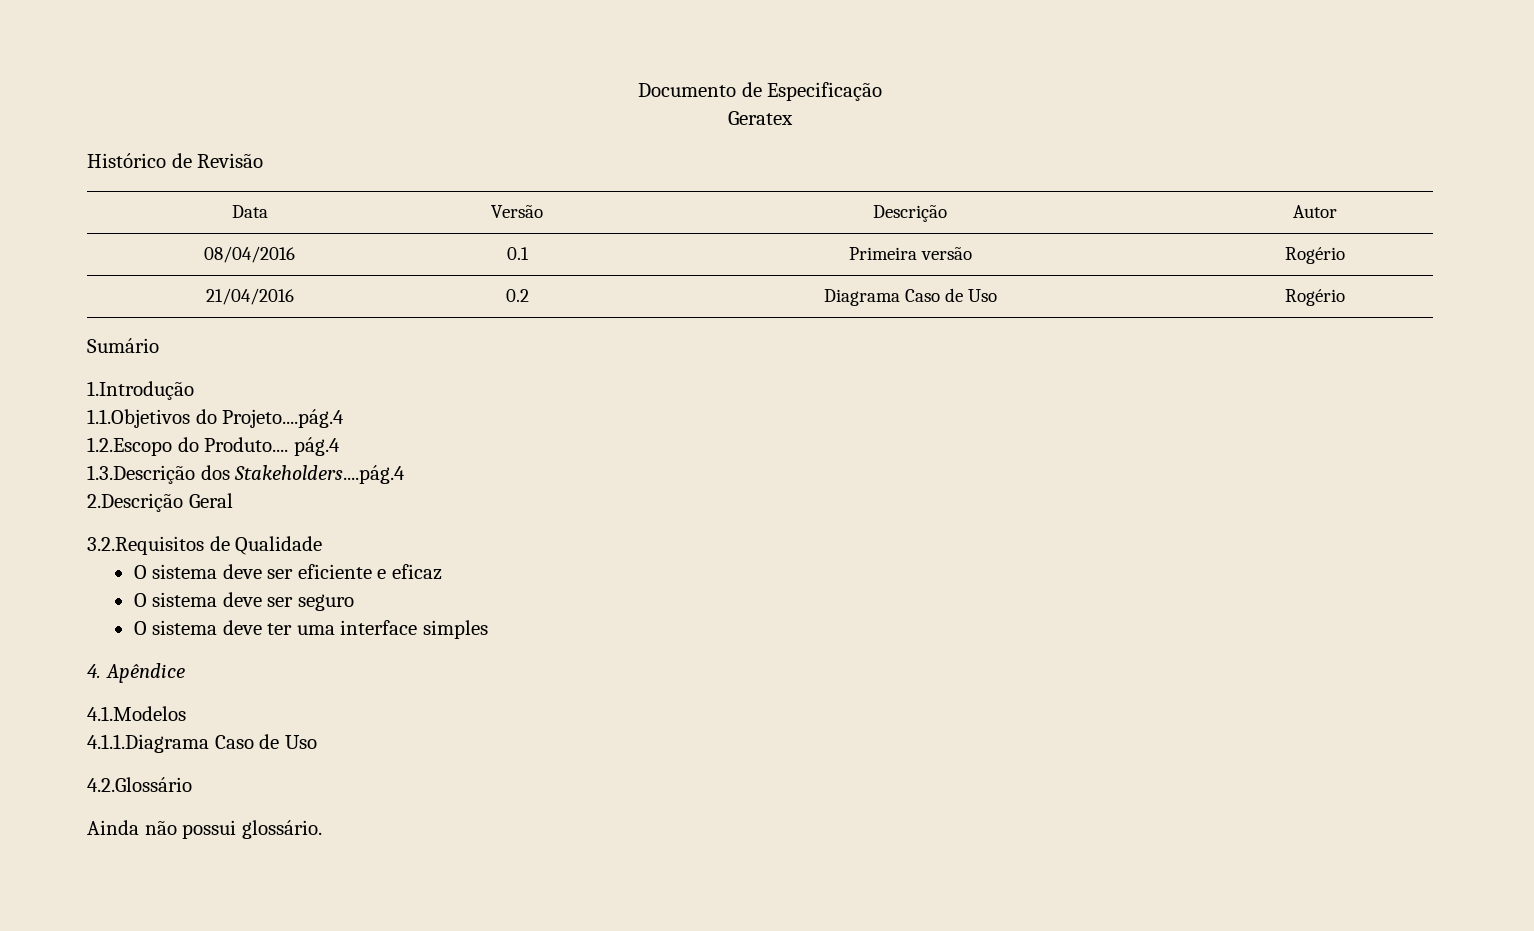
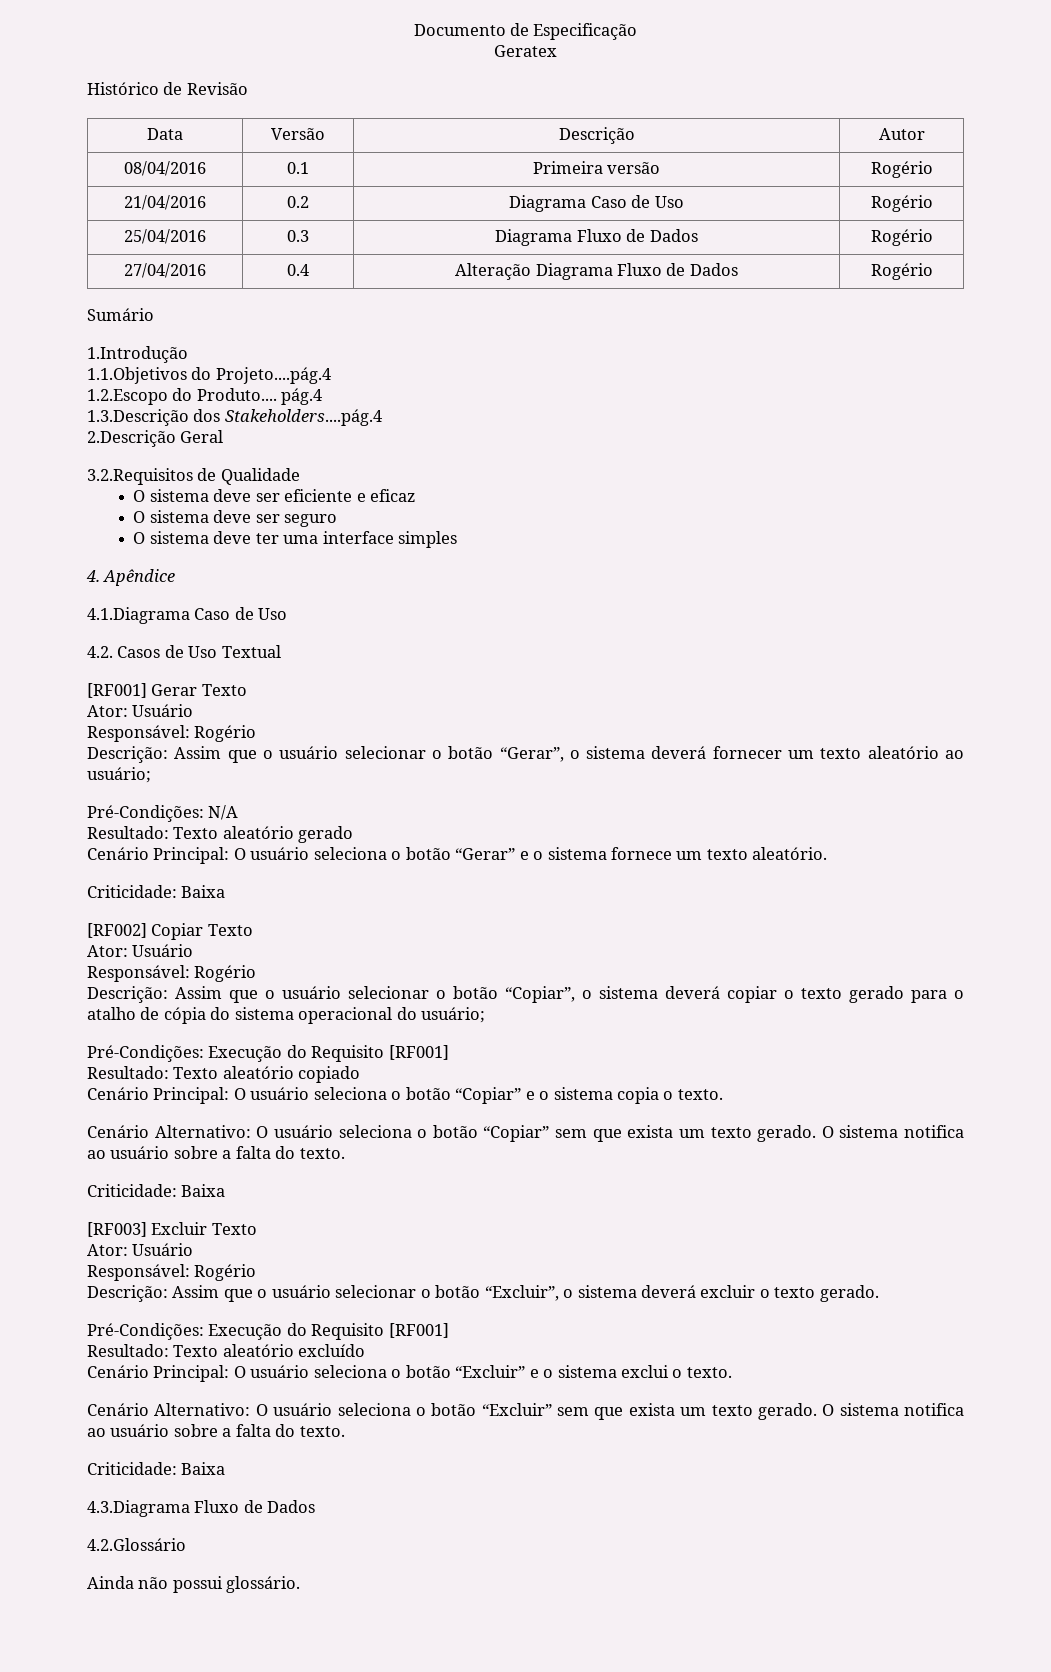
(1345, 297) none -> [124,229,206,244] [287,230,309,242] [495,229,698,246] [870,229,933,246] [124,263,206,278] [287,264,309,276] [455,263,738,280] [870,263,933,280] // 25/04/2016 | 0.3 | Diagrama Fluxo de Dados | Rogério // 27/04/2016 | 0.4 | Alteração Diagrama Fluxo de Dados | Rogério
[87,706,186,721] [87,734,317,753] 4.1.Modelos // 4.1.1.Diagrama Caso de Uso -> [87,607,288,624] [87,645,281,658] [87,683,247,698] [87,704,194,717] [87,725,257,742] [87,746,964,763] [87,767,151,783] [87,805,239,822] [87,826,354,843] [87,847,828,864] [87,885,226,898] [87,923,253,940] [87,944,194,957] [87,965,257,982] [87,986,964,1003] [87,1007,486,1024] [87,1045,449,1062] [87,1066,361,1083] [87,1087,723,1104] [87,1125,964,1142] [87,1146,345,1159] [87,1184,226,1197] [87,1222,257,1237] [87,1243,194,1256] [87,1264,257,1281] [87,1285,879,1302] [87,1323,449,1340] [87,1344,366,1357] [87,1365,732,1382] [87,1403,964,1420] [87,1424,345,1437] [87,1462,226,1475] [87,1500,316,1517] 4.1.Diagrama Caso de Uso // 4.2. Casos de Uso Textual // [RF001] Gerar Texto // Ator: Usuário // Responsável: Rogério // Descrição: Assim que o usuário selecionar o botão “Gerar”, o sistema deverá fornecer um texto aleatório ao usuário; // Pré-Condições: N/A // Resultado: Texto aleatório gerado // Cenário Principal: O usuário seleciona o botão “Gerar” e o sistema fornece um texto aleatório. // Criticidade: Baixa // [RF002] Copiar Texto // Ator: Usuário // Responsável: Rogério // Descrição: Assim que o usuário selecionar o botão “Copiar”, o sistema deverá copiar o texto gerado para o atalho de cópia do sistema operacional do usuário; // Pré-Condições: Execução do Requisito [RF001] // Resultado: Texto aleatório copiado // Cenário Principal: O usuário seleciona o botão “Copiar” e o sistema copia o texto. // Cenário Alternativo: O usuário seleciona o botão “Copiar” sem que exista um texto gerado. O sistema notifica ao usuário sobre a falta do texto. // Criticidade: Baixa // [RF003] Excluir Texto // Ator: Usuário // Responsável: Rogério // Descrição: Assim que o usuário selecionar o botão “Excluir”, o sistema deverá excluir o texto gerado. // Pré-Condições: Execução do Requisito [RF001] // Resultado: Texto aleatório excluído // Cenário Principal: O usuário seleciona o botão “Excluir” e o sistema exclui o texto. // Cenário Alternativo: O usuário seleciona o botão “Excluir” sem que exista um texto gerado. O sistema notifica ao usuário sobre a falta do texto. // Criticidade: Baixa // 4.3.Diagrama Fluxo de Dados

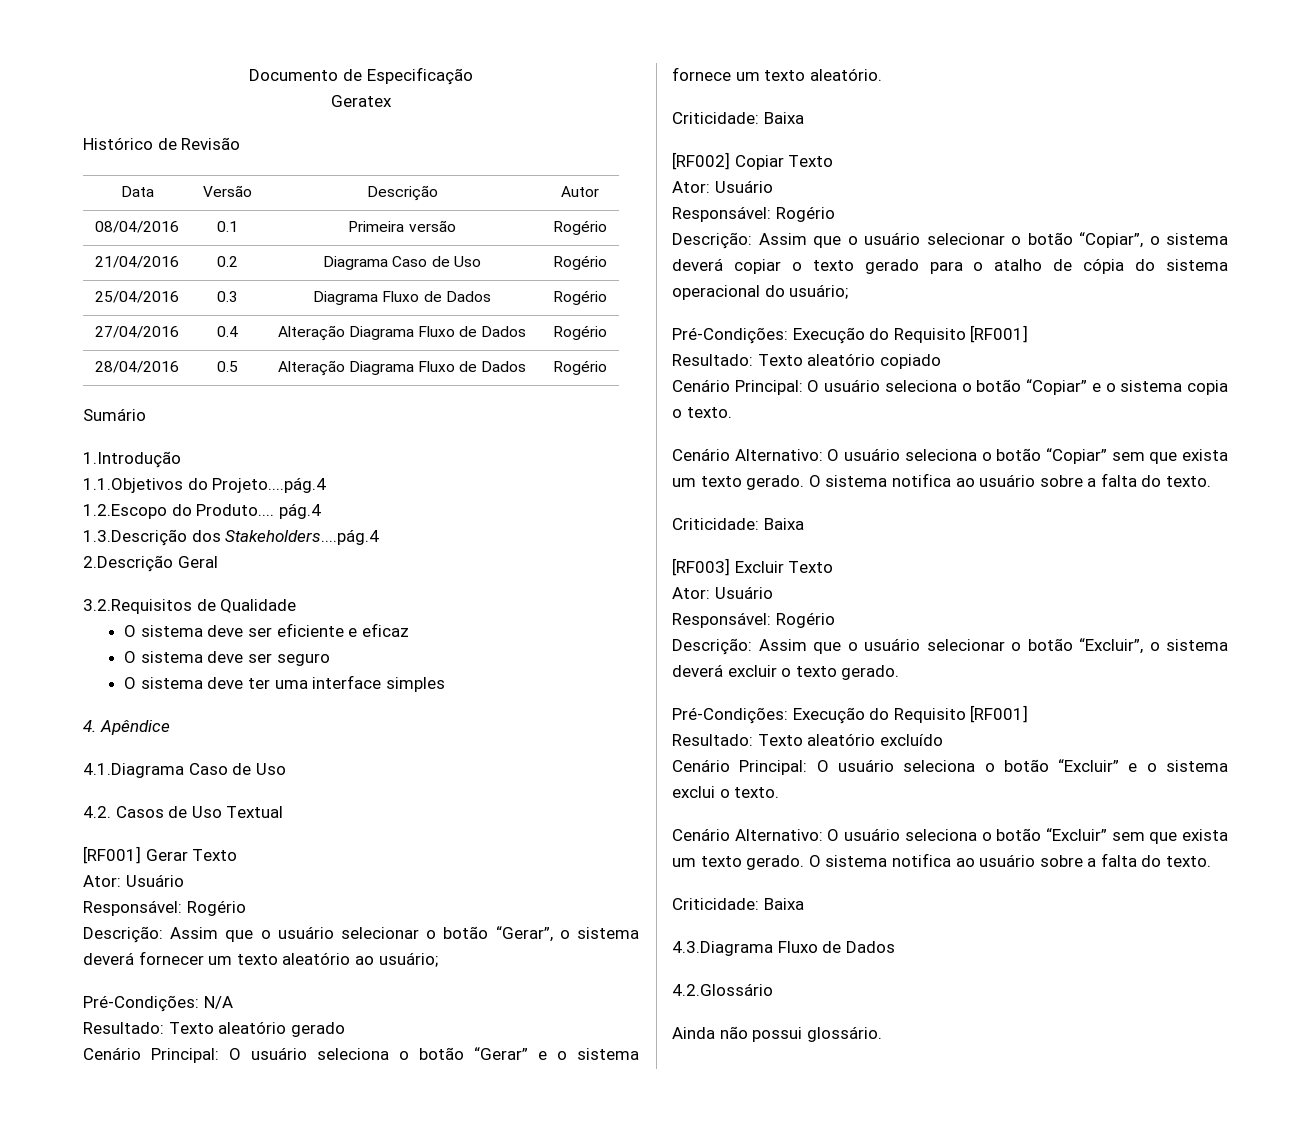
(933, 271) none -> [95,361,179,373] [216,361,238,372] [277,360,527,376] [552,360,607,375] // 28/04/2016 | 0.5 | Alteração Diagrama Fluxo de Dados | Rogério

